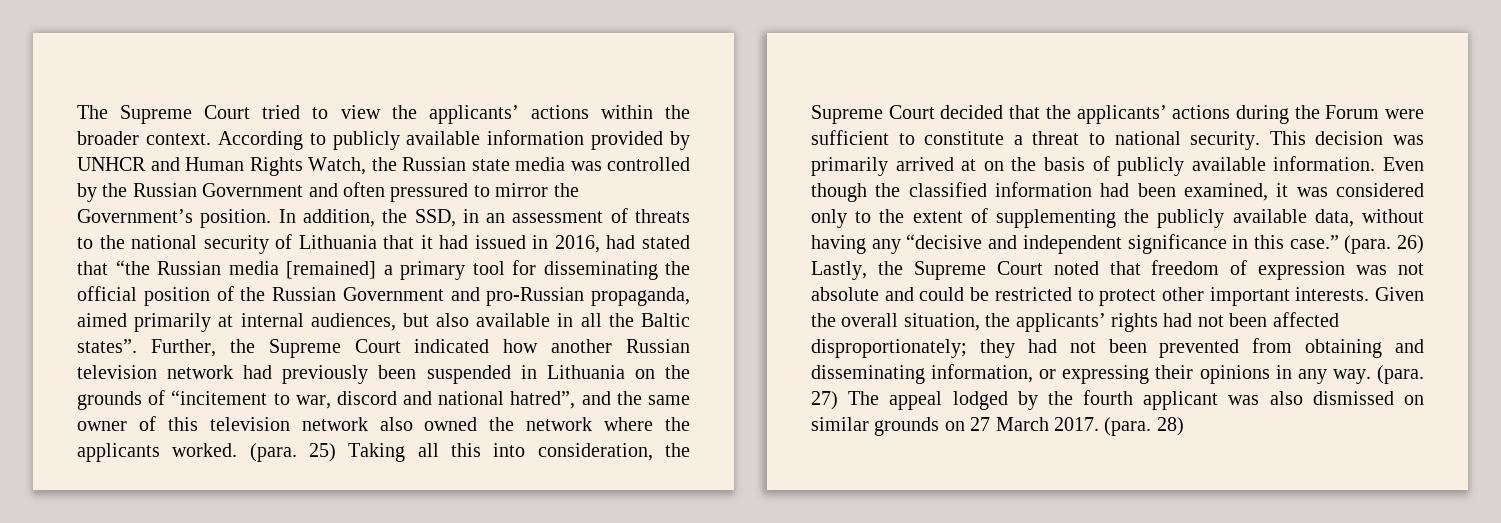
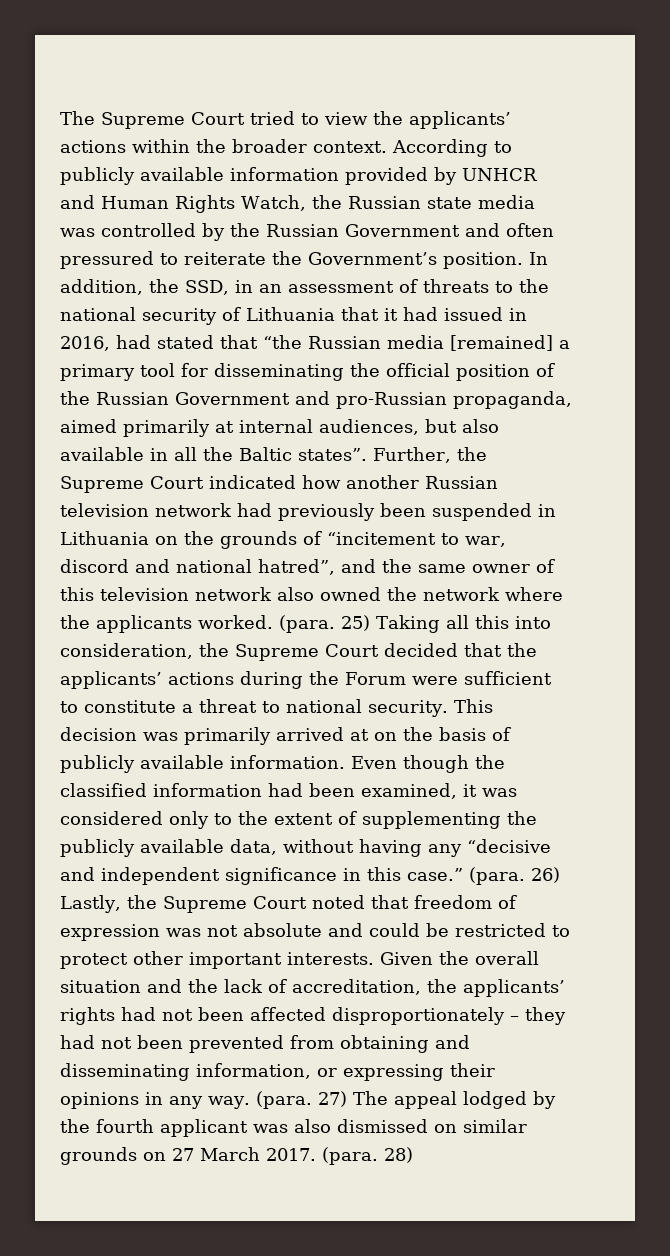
[495,183,549,197] mirror -> [184,252,266,265] reiterate
[903,313,980,331] situation, -> [60,979,421,995] situation and the lack of accreditation,
[811,339,967,358] disproportionately; -> [332,1007,519,1025] disproportionately –

